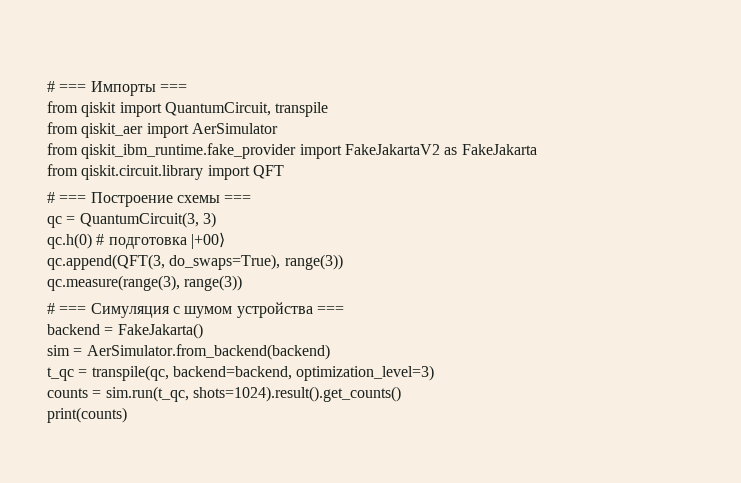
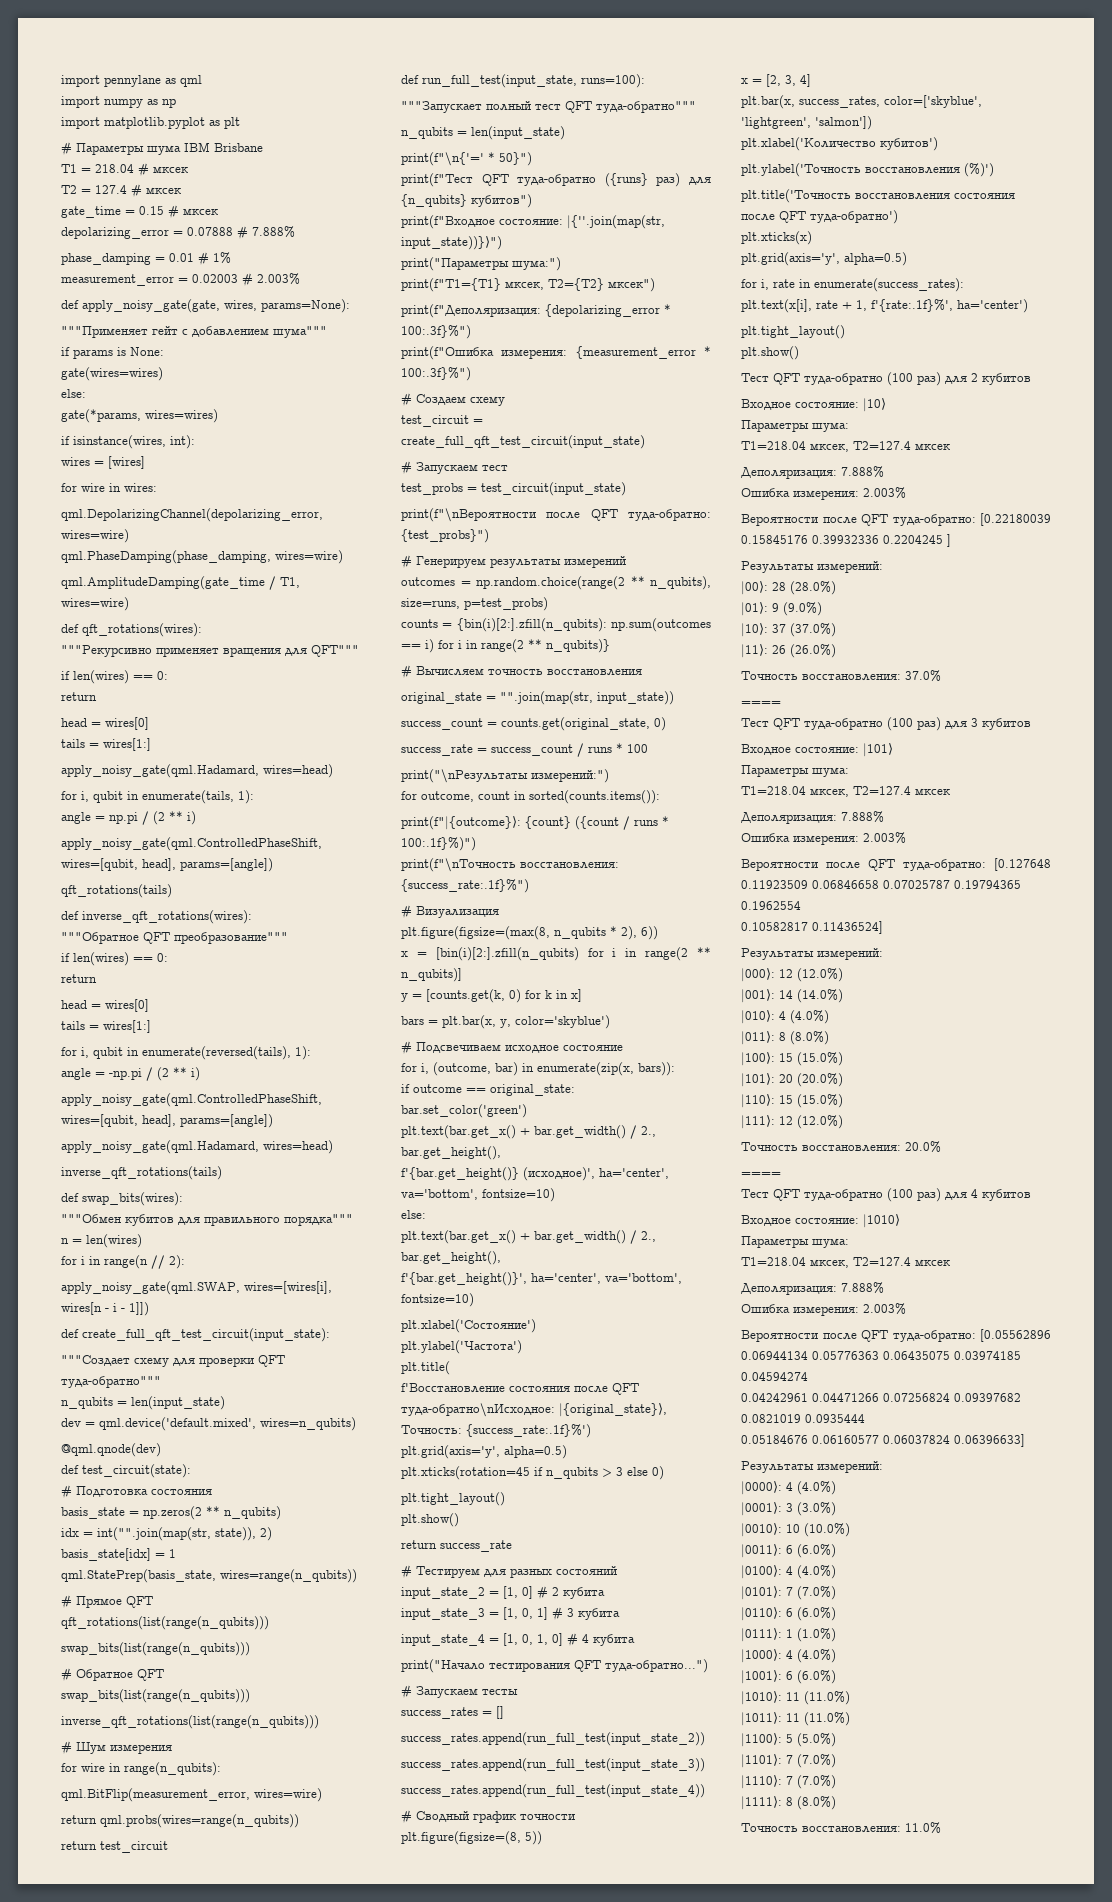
[47,81,187,96] [47,101,329,117] [47,122,278,138] [47,143,537,159] [47,164,284,180] [47,192,252,207] [47,212,216,228] [47,232,225,249] [47,254,343,270] [47,275,243,291] [47,302,344,318] [47,323,203,339] [47,344,330,360] [47,365,435,381] [47,386,401,402] [47,407,127,423] # === Импорты === // from qiskit import QuantumCircuit, transpile // from qiskit_aer import AerSimulator // from qiskit_ibm_runtime.fake_provider import FakeJakartaV2 as FakeJakarta // from qiskit.circuit.library import QFT // # === Построение схемы === // qc = QuantumCircuit(3, 3) // qc.h(0) # подготовка |+00⟩ // qc.append(QFT(3, do_swaps=True), range(3)) // qc.measure(range(3), range(3)) // # === Симуляция с шумом устройства === // backend = FakeJakarta() // sim = AerSimulator.from_backend(backend) // t_qc = transpile(qc, backend=backend, optimization_level=3) // counts = sim.run(t_qc, shots=1024).result().get_counts() // print(counts) -> [61,75,202,87] [61,96,176,108] [61,117,240,129] [61,142,263,156] [61,163,188,177] [61,184,181,198] [61,205,218,219] [61,226,295,240] [61,252,231,266] [61,273,300,287] [61,299,350,313] [61,326,327,338] [61,347,164,359] [61,367,163,381] [61,389,86,398] [61,409,218,423] [61,435,195,449] [61,456,145,469] [61,483,157,492] [61,508,323,522] [61,529,129,543] [61,550,343,564] [61,576,300,590] [61,597,129,611] [61,623,202,637] [61,645,359,657] [61,670,168,684] [61,692,97,701] [61,717,149,730] [61,738,151,751] [61,764,333,778] [61,790,254,804] [61,811,196,825] [61,837,322,851] [61,858,273,872] [61,884,172,898] [61,910,252,924] [61,932,288,944] [61,952,168,966] [61,974,97,983] [61,999,149,1012] [61,1020,151,1033] [61,1046,311,1060] [61,1067,200,1081] [61,1093,322,1107] [61,1114,273,1128] [61,1140,333,1154] [61,1166,222,1180] [61,1192,183,1206] [61,1214,353,1226] [61,1234,142,1248] [61,1255,185,1269] [61,1281,332,1295] [61,1302,149,1316] [61,1328,330,1342] [61,1355,285,1367] [61,1376,161,1388] [61,1396,225,1410] [61,1417,356,1431] [61,1443,161,1457] [61,1464,191,1478] [61,1485,212,1499] [61,1506,281,1520] [61,1527,272,1541] [61,1548,176,1561] [61,1569,357,1583] [61,1595,153,1609] [61,1616,269,1630] [61,1642,250,1656] [61,1668,164,1682] [61,1689,250,1703] [61,1715,319,1729] [61,1741,172,1755] [61,1762,221,1776] [61,1788,322,1802] [61,1814,299,1828] [61,1841,168,1853] [401,74,645,88] [401,101,696,113] [401,126,565,140] [401,152,532,166] [401,173,711,187] [401,194,532,208] [401,215,665,229] [401,236,502,250] [401,257,561,271] [401,278,655,292] [401,304,671,318] [401,325,471,339] [401,346,711,360] [401,367,471,381] [401,393,505,407] [401,415,483,427] [401,435,645,449] [401,461,508,475] [401,482,626,496] [401,508,711,522] [401,529,489,543] [401,555,626,569] [401,576,711,590] [401,597,548,611] [401,618,711,632] [401,639,610,653] [401,665,642,679] [401,691,674,705] [401,717,666,731] [401,743,648,757] [401,769,609,783] [401,790,660,804] [401,816,669,830] [401,837,476,851] [401,858,619,872] [401,879,529,893] [401,905,499,919] [401,926,658,940] [401,947,711,961] [401,968,462,982] [401,989,582,1003] [401,1015,610,1029] [401,1041,623,1055] [401,1062,675,1076] [401,1084,575,1096] [401,1104,527,1118] [401,1125,656,1139] [401,1146,501,1160] [401,1167,669,1181] [401,1188,555,1202] [401,1210,426,1219] [401,1230,656,1244] [401,1251,501,1265] [401,1272,682,1286] [401,1293,474,1307] [401,1319,536,1333] [401,1340,522,1354] [401,1361,450,1375] [401,1383,639,1395] [401,1403,667,1417] [401,1424,591,1438] [401,1445,567,1459] [401,1466,664,1480] [401,1492,505,1506] [401,1513,459,1527] [401,1540,512,1552] [401,1565,617,1579] [401,1586,605,1600] [401,1607,620,1621] [401,1633,635,1647] [401,1659,708,1673] [401,1685,518,1699] [401,1706,504,1719] [401,1732,705,1746] [401,1758,705,1772] [401,1784,705,1798] [401,1810,575,1824] [401,1831,542,1845] [741,74,811,87] [741,95,982,109] [741,116,872,130] [741,137,938,151] [741,163,994,177] [741,189,1015,203] [741,210,898,224] [741,231,812,245] [741,252,907,266] [741,278,964,292] [741,299,1028,313] [741,325,845,339] [741,346,799,360] [741,372,1031,386] [741,398,886,412] [741,420,849,432] [741,441,950,452] [741,466,884,479] [741,487,906,500] [741,513,1051,526] [741,534,951,547] [741,561,883,573] [741,581,836,595] [741,602,822,616] [741,623,836,637] [741,644,836,658] [741,670,941,682] [741,701,781,706] [741,717,1031,731] [741,743,893,757] [741,765,849,777] [741,786,950,797] [741,811,884,824] [741,832,906,845] [741,858,1051,871] [741,880,1021,889] [741,901,801,910] [741,921,883,934] [741,948,883,960] [741,968,843,982] [741,989,843,1003] [741,1010,829,1024] [741,1031,829,1045] [741,1052,843,1066] [741,1073,843,1087] [741,1094,843,1108] [741,1115,843,1129] [741,1141,941,1153] [741,1172,781,1177] [741,1188,1031,1202] [741,1214,900,1228] [741,1236,849,1248] [741,1257,950,1268] [741,1282,884,1295] [741,1303,906,1316] [741,1329,1051,1342] [741,1351,1021,1360] [741,1372,808,1381] [741,1393,1021,1402] [741,1414,865,1423] [741,1434,1025,1447] [741,1461,883,1473] [741,1481,836,1495] [741,1502,836,1516] [741,1523,850,1537] [741,1544,836,1558] [741,1565,836,1579] [741,1586,836,1600] [741,1607,836,1621] [741,1628,836,1642] [741,1649,836,1663] [741,1670,836,1684] [741,1691,850,1705] [741,1712,850,1726] [741,1733,836,1747] [741,1754,836,1768] [741,1775,836,1789] [741,1796,836,1810] [741,1822,941,1834] import pennylane as qml // import numpy as np // import matplotlib.pyplot as plt // # Параметры шума IBM Brisbane // T1 = 218.04 # мксек // T2 = 127.4 # мксек // gate_time = 0.15 # мксек // depolarizing_error = 0.07888 # 7.888% // phase_damping = 0.01 # 1% // measurement_error = 0.02003 # 2.003% // def apply_noisy_gate(gate, wires, params=None): // """Применяет гейт с добавлением шума""" // if params is None: // gate(wires=wires) // else: // gate(*params, wires=wires) // if isinstance(wires, int): // wires = [wires] // for wire in wires: // qml.DepolarizingChannel(depolarizing_error, wires=wire) // qml.PhaseDamping(phase_damping, wires=wire) // qml.AmplitudeDamping(gate_time / T1, wires=wire) // def qft_rotations(wires): // """Рекурсивно применяет вращения для QFT""" // if len(wires) == 0: // return // head = wires[0] // tails = wires[1:] // apply_noisy_gate(qml.Hadamard, wires=head) // for i, qubit in enumerate(tails, 1): // angle = np.pi / (2 ** i) // apply_noisy_gate(qml.ControlledPhaseShift, wires=[qubit, head], params=[angle]) // qft_rotations(tails) // def inverse_qft_rotations(wires): // """Обратное QFT преобразование""" // if len(wires) == 0: // return // head = wires[0] // tails = wires[1:] // for i, qubit in enumerate(reversed(tails), 1): // angle = -np.pi / (2 ** i) // apply_noisy_gate(qml.ControlledPhaseShift, wires=[qubit, head], params=[angle]) // apply_noisy_gate(qml.Hadamard, wires=head) // inverse_qft_rotations(tails) // def swap_bits(wires): // """Обмен кубитов для правильного порядка""" // n = len(wires) // for i in range(n // 2): // apply_noisy_gate(qml.SWAP, wires=[wires[i], wires[n - i - 1]]) // def create_full_qft_test_circuit(input_state): // """Создает схему для проверки QFT туда-обратно""" // n_qubits = len(input_state) // dev = qml.device('default.mixed', wires=n_qubits) // @qml.qnode(dev) // def test_circuit(state): // # Подготовка состояния // basis_state = np.zeros(2 ** n_qubits) // idx = int("".join(map(str, state)), 2) // basis_state[idx] = 1 // qml.StatePrep(basis_state, wires=range(n_qubits)) // # Прямое QFT // qft_rotations(list(range(n_qubits))) // swap_bits(list(range(n_qubits))) // # Обратное QFT // swap_bits(list(range(n_qubits))) // inverse_qft_rotations(list(range(n_qubits))) // # Шум измерения // for wire in range(n_qubits): // qml.BitFlip(measurement_error, wires=wire) // return qml.probs(wires=range(n_qubits)) // return test_circuit // def run_full_test(input_state, runs=100): // """Запускает полный тест QFT туда-обратно""" // n_qubits = len(input_state) // print(f"\n{'=' * 50}") // print(f"Тест QFT туда-обратно ({runs} раз) для {n_qubits} кубитов") // print(f"Входное состояние: |{''.join(map(str, input_state))}⟩") // print("Параметры шума:") // print(f"T1={T1} мксек, T2={T2} мксек") // print(f"Деполяризация: {depolarizing_error * 100:.3f}%") // print(f"Ошибка измерения: {measurement_error * 100:.3f}%") // # Создаем схему // test_circuit = create_full_qft_test_circuit(input_state) // # Запускаем тест // test_probs = test_circuit(input_state) // print(f"\nВероятности после QFT туда-обратно: {test_probs}") // # Генерируем результаты измерений // outcomes = np.random.choice(range(2 ** n_qubits), size=runs, p=test_probs) // counts = {bin(i)[2:].zfill(n_qubits): np.sum(outcomes == i) for i in range(2 ** n_qubits)} // # Вычисляем точность восстановления // original_state = "".join(map(str, input_state)) // success_count = counts.get(original_state, 0) // success_rate = success_count / runs * 100 // print("\nРезультаты измерений:") // for outcome, count in sorted(counts.items()): // print(f"|{outcome}⟩: {count} ({count / runs * 100:.1f}%)") // print(f"\nТочность восстановления: {success_rate:.1f}%") // # Визуализация // plt.figure(figsize=(max(8, n_qubits * 2), 6)) // x = [bin(i)[2:].zfill(n_qubits) for i in range(2 ** n_qubits)] // y = [counts.get(k, 0) for k in x] // bars = plt.bar(x, y, color='skyblue') // # Подсвечиваем исходное состояние // for i, (outcome, bar) in enumerate(zip(x, bars)): // if outcome == original_state: // bar.set_color('green') // plt.text(bar.get_x() + bar.get_width() / 2., bar.get_height(), // f'{bar.get_height()} (исходное)', ha='center', va='bottom', fontsize=10) // else: // plt.text(bar.get_x() + bar.get_width() / 2., bar.get_height(), // f'{bar.get_height()}', ha='center', va='bottom', fontsize=10) // plt.xlabel('Состояние') // plt.ylabel('Частота') // plt.title( // f'Восстановление состояния после QFT туда-обратно\nИсходное: |{original_state}⟩, Точность: {success_rate:.1f}%') // plt.grid(axis='y', alpha=0.5) // plt.xticks(rotation=45 if n_qubits > 3 else 0) // plt.tight_layout() // plt.show() // return success_rate // # Тестируем для разных состояний // input_state_2 = [1, 0] # 2 кубита // input_state_3 = [1, 0, 1] # 3 кубита // input_state_4 = [1, 0, 1, 0] # 4 кубита // print("Начало тестирования QFT туда-обратно...") // # Запускаем тесты // success_rates = [] // success_rates.append(run_full_test(input_state_2)) // success_rates.append(run_full_test(input_state_3)) // success_rates.append(run_full_test(input_state_4)) // # Сводный график точности // plt.figure(figsize=(8, 5)) // x = [2, 3, 4] // plt.bar(x, success_rates, color=['skyblue', 'lightgreen', 'salmon']) // plt.xlabel('Количество кубитов') // plt.ylabel('Точность восстановления (%)') // plt.title('Точность восстановления состояния после QFT туда-обратно') // plt.xticks(x) // plt.grid(axis='y', alpha=0.5) // for i, rate in enumerate(success_rates): // plt.text(x[i], rate + 1, f'{rate:.1f}%', ha='center') // plt.tight_layout() // plt.show() // Тест QFT туда-обратно (100 раз) для 2 кубитов // Входное состояние: |10⟩ // Параметры шума: // T1=218.04 мксек, T2=127.4 мксек // Деполяризация: 7.888% // Ошибка измерения: 2.003% // Вероятности после QFT туда-обратно: [0.22180039 0.15845176 0.39932336 0.2204245 ] // Результаты измерений: // |00⟩: 28 (28.0%) // |01⟩: 9 (9.0%) // |10⟩: 37 (37.0%) // |11⟩: 26 (26.0%) // Точность восстановления: 37.0% // ==== // Тест QFT туда-обратно (100 раз) для 3 кубитов // Входное состояние: |101⟩ // Параметры шума: // T1=218.04 мксек, T2=127.4 мксек // Деполяризация: 7.888% // Ошибка измерения: 2.003% // Вероятности после QFT туда-обратно: [0.127648 0.11923509 0.06846658 0.07025787 0.19794365 0.1962554 // 0.10582817 0.11436524] // Результаты измерений: // |000⟩: 12 (12.0%) // |001⟩: 14 (14.0%) // |010⟩: 4 (4.0%) // |011⟩: 8 (8.0%) // |100⟩: 15 (15.0%) // |101⟩: 20 (20.0%) // |110⟩: 15 (15.0%) // |111⟩: 12 (12.0%) // Точность восстановления: 20.0% // ==== // Тест QFT туда-обратно (100 раз) для 4 кубитов // Входное состояние: |1010⟩ // Параметры шума: // T1=218.04 мксек, T2=127.4 мксек // Деполяризация: 7.888% // Ошибка измерения: 2.003% // Вероятности после QFT туда-обратно: [0.05562896 0.06944134 0.05776363 0.06435075 0.03974185 0.04594274 // 0.04242961 0.04471266 0.07256824 0.09397682 0.0821019 0.0935444 // 0.05184676 0.06160577 0.06037824 0.06396633] // Результаты измерений: // |0000⟩: 4 (4.0%) // |0001⟩: 3 (3.0%) // |0010⟩: 10 (10.0%) // |0011⟩: 6 (6.0%) // |0100⟩: 4 (4.0%) // |0101⟩: 7 (7.0%) // |0110⟩: 6 (6.0%) // |0111⟩: 1 (1.0%) // |1000⟩: 4 (4.0%) // |1001⟩: 6 (6.0%) // |1010⟩: 11 (11.0%) // |1011⟩: 11 (11.0%) // |1100⟩: 5 (5.0%) // |1101⟩: 7 (7.0%) // |1110⟩: 7 (7.0%) // |1111⟩: 8 (8.0%) // Точность восстановления: 11.0%

